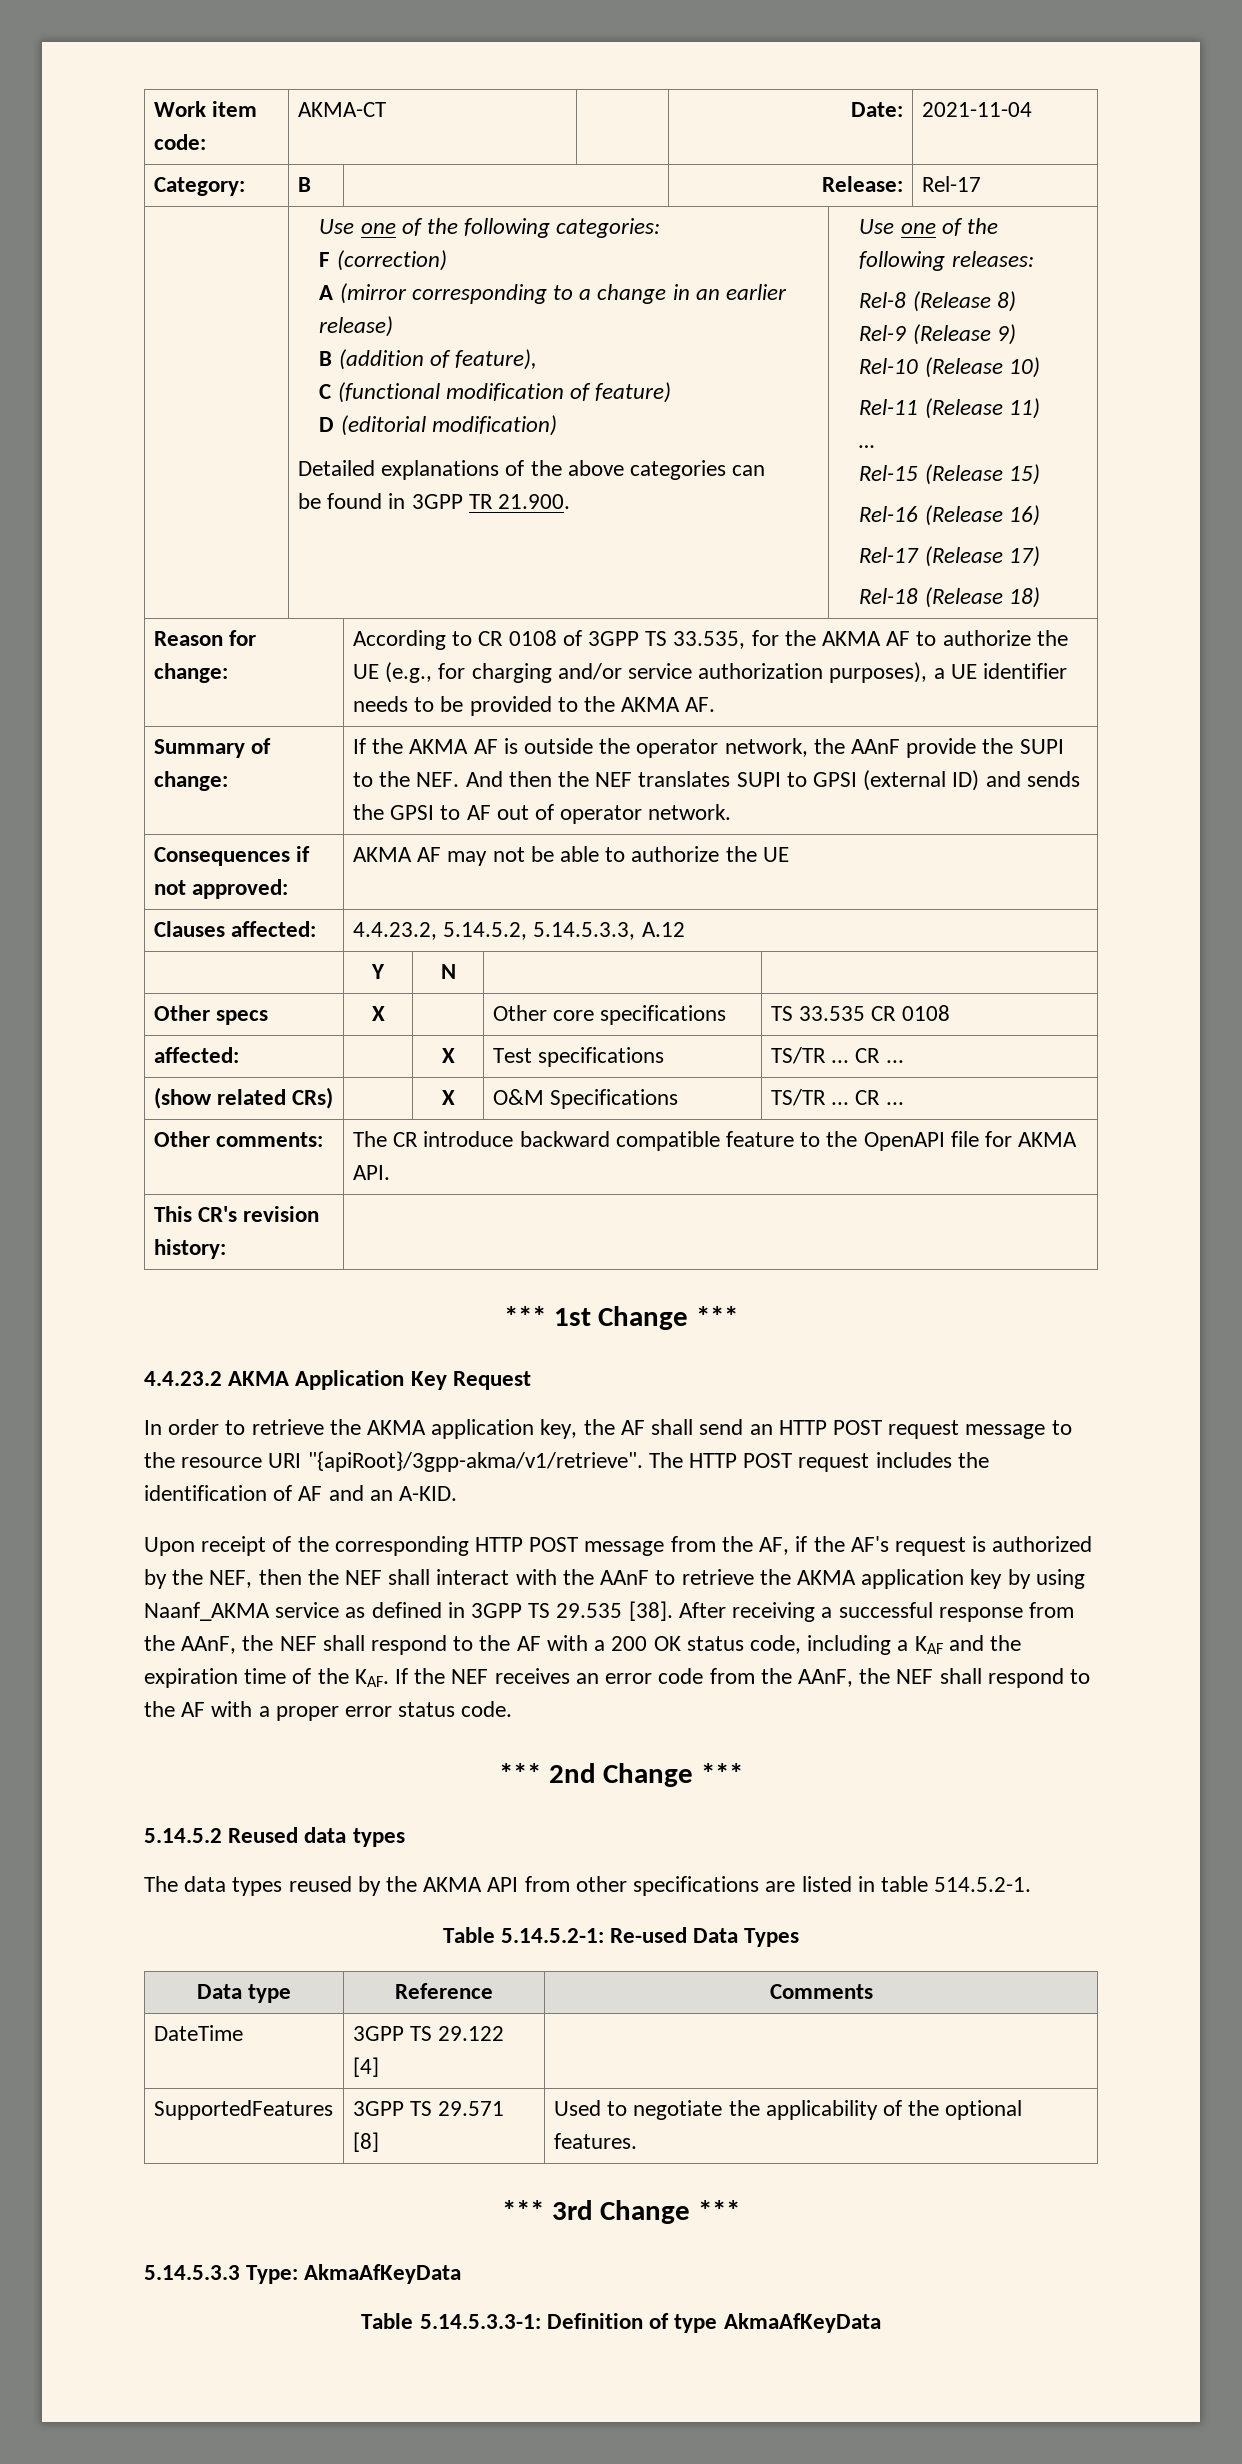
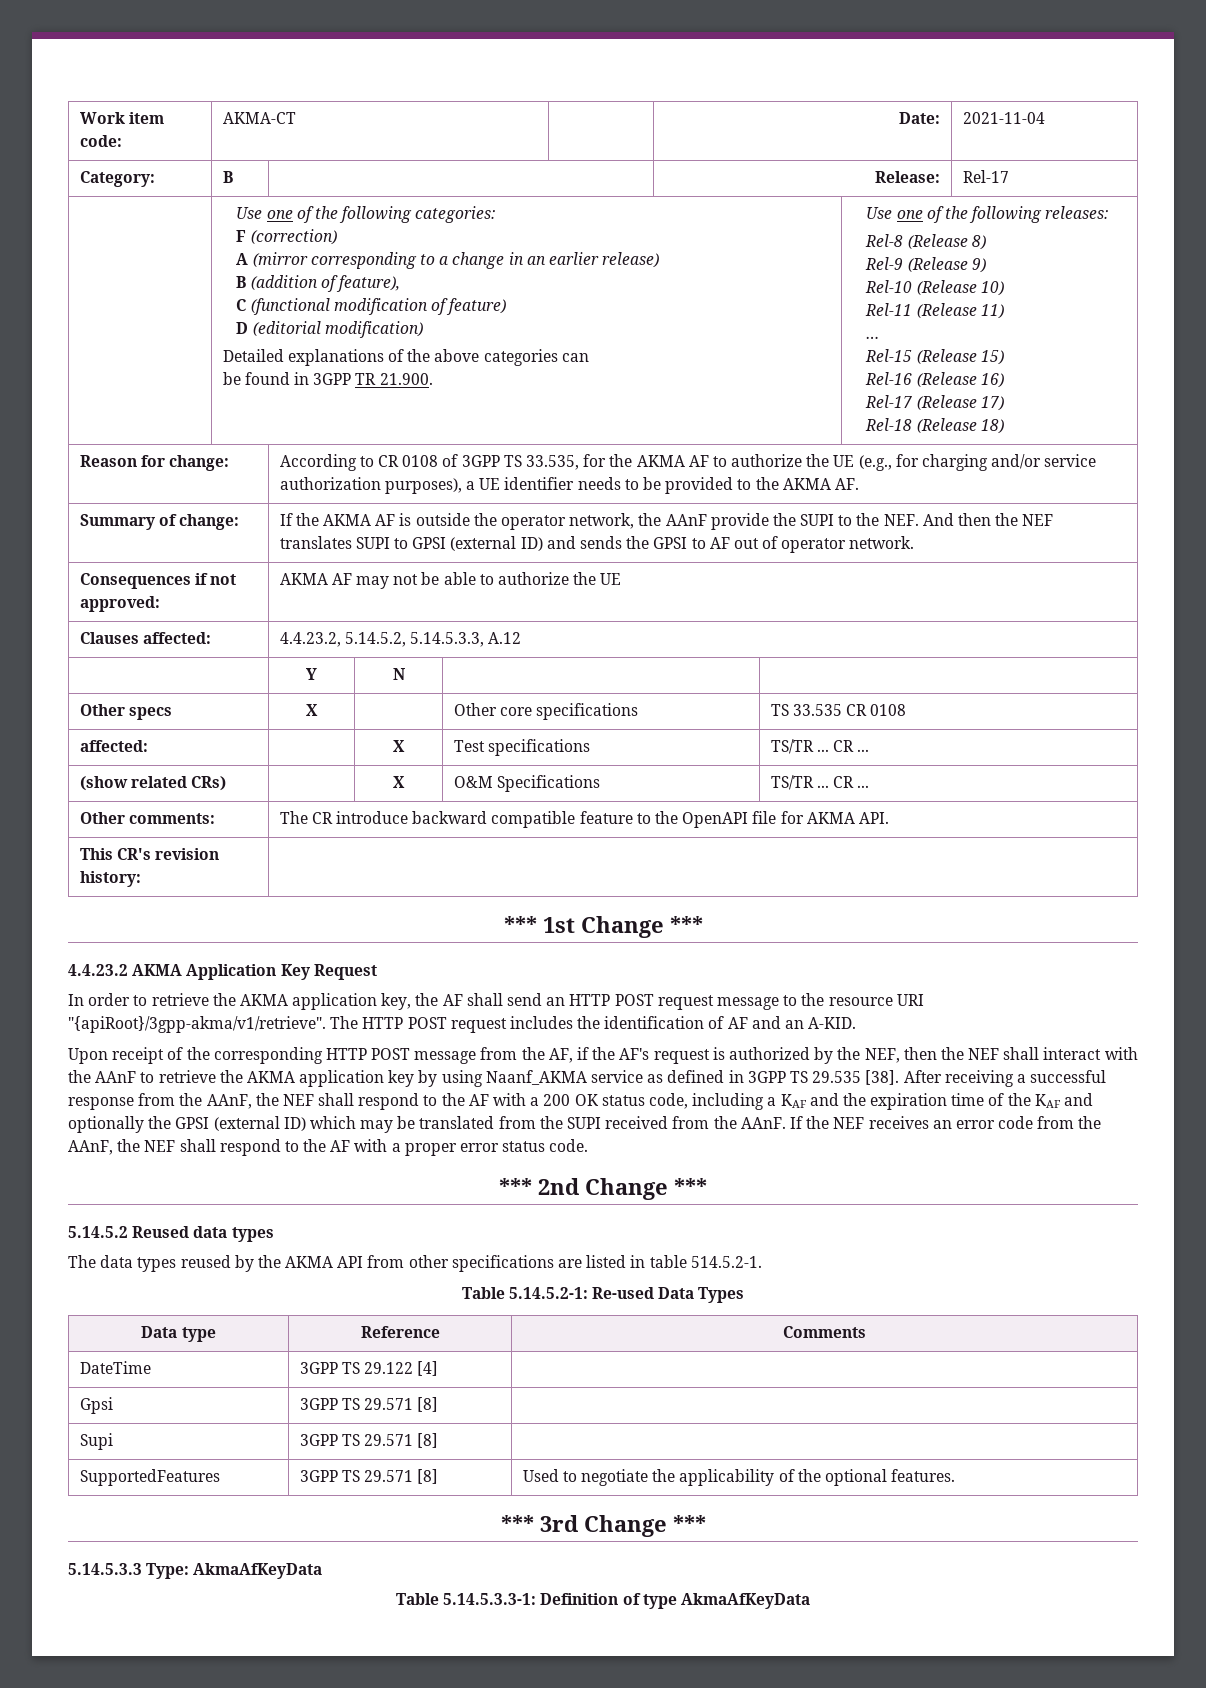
[354,1669,389,1687] KAF. -> [1034,1093,1093,1108] [68,1116,786,1133] KAF and optionally the GPSI (external ID) which may be translated from the SUPI received from the AAnF.
(379, 2067) none -> [79,1397,113,1414] [299,1397,439,1412] [79,1433,113,1450] [299,1433,439,1448] // Gpsi | 3GPP TS 29.571 [8] | // Supi | 3GPP TS 29.571 [8] |

